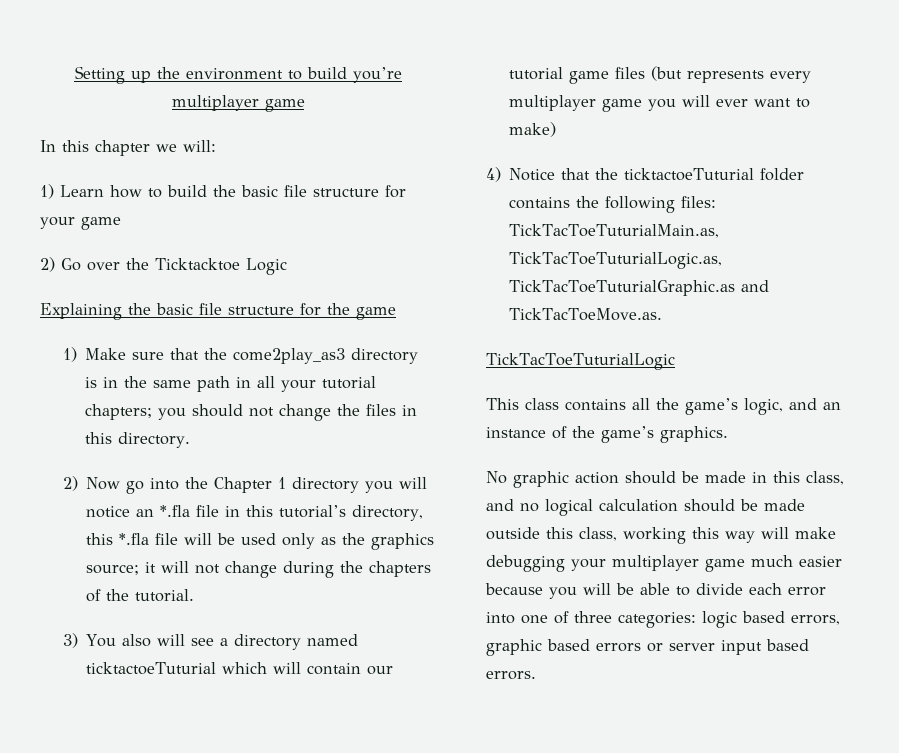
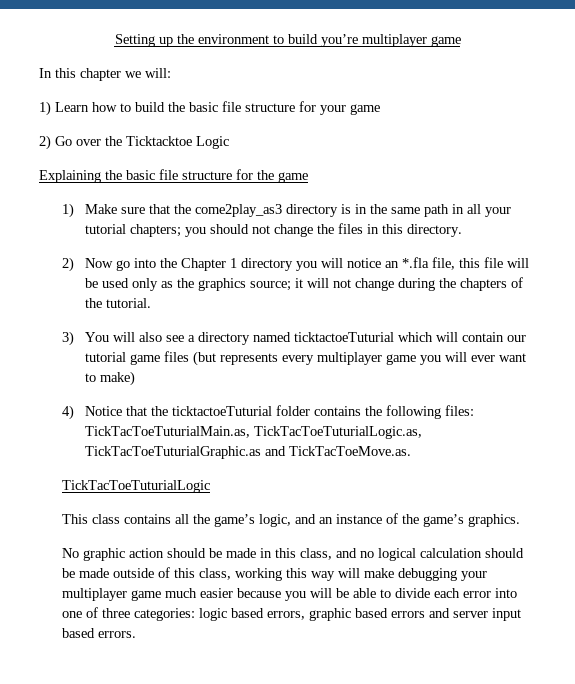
[195,505,423,521] [85,533,149,545] file in this tutorial’s directory, this *.fla -> [432,257,481,270] file, this
[121,634,185,647] also will -> [113,332,163,342] will also
(540, 533) none -> [158,567,171,578] of
[646,643,663,652] or -> [429,608,451,618] and

